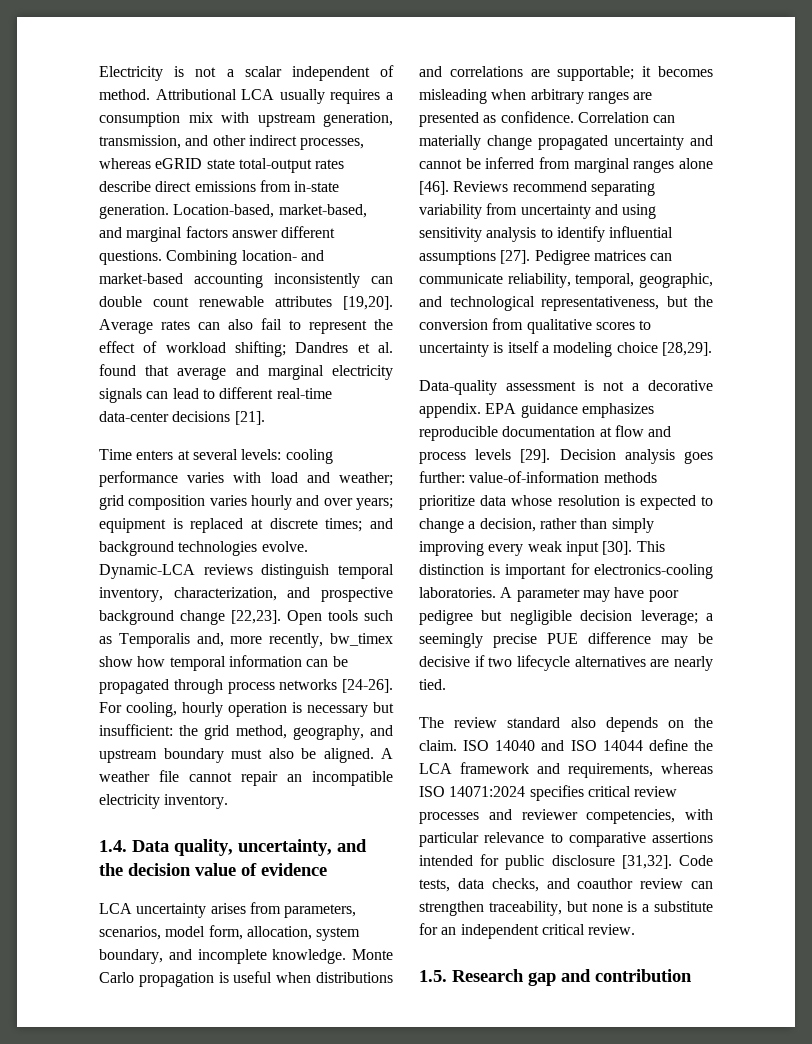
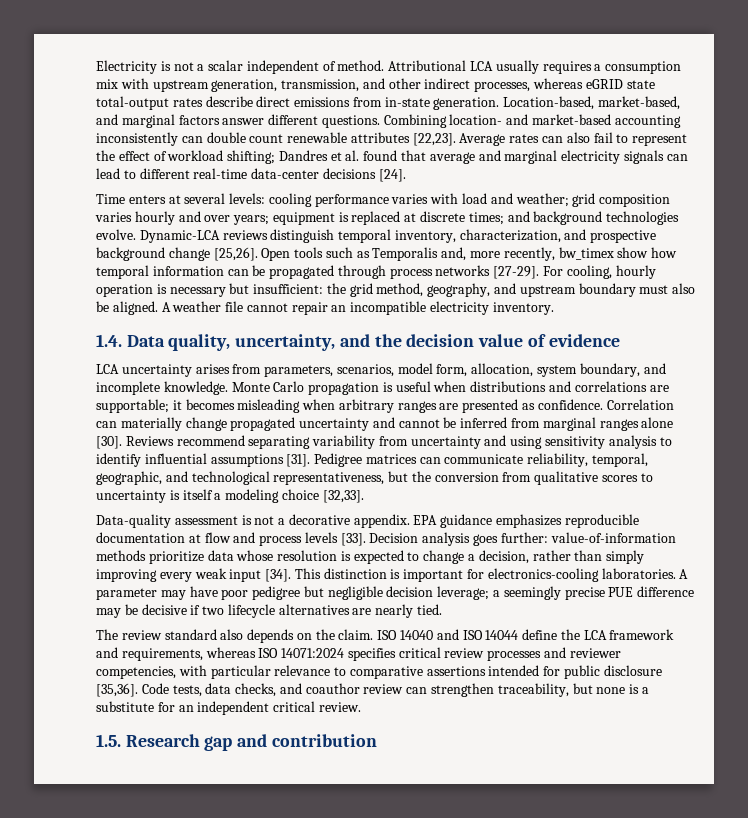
[343,296,393,310] [19,20]. -> [412,133,456,146] [22,23].
[234,411,265,425] [21]. -> [378,169,406,182] [24].
[231,610,281,624] [22,23]. -> [213,247,258,261] [25,26].
[342,679,393,693] [24-26]. -> [493,266,540,279] [27-29].
[419,181,449,195] [46]. -> [96,436,122,449] [30].
[500,250,531,264] [27]. -> [286,454,311,467] [31].
[661,342,712,356] [28,29]. -> [322,490,364,503] [32,33].
[520,449,551,463] [29]. -> [340,533,366,546] [33].
[602,541,633,555] [30]. -> [265,569,292,582] [34].
[621,855,672,869] [31,32]. -> [96,683,138,697] [35,36].

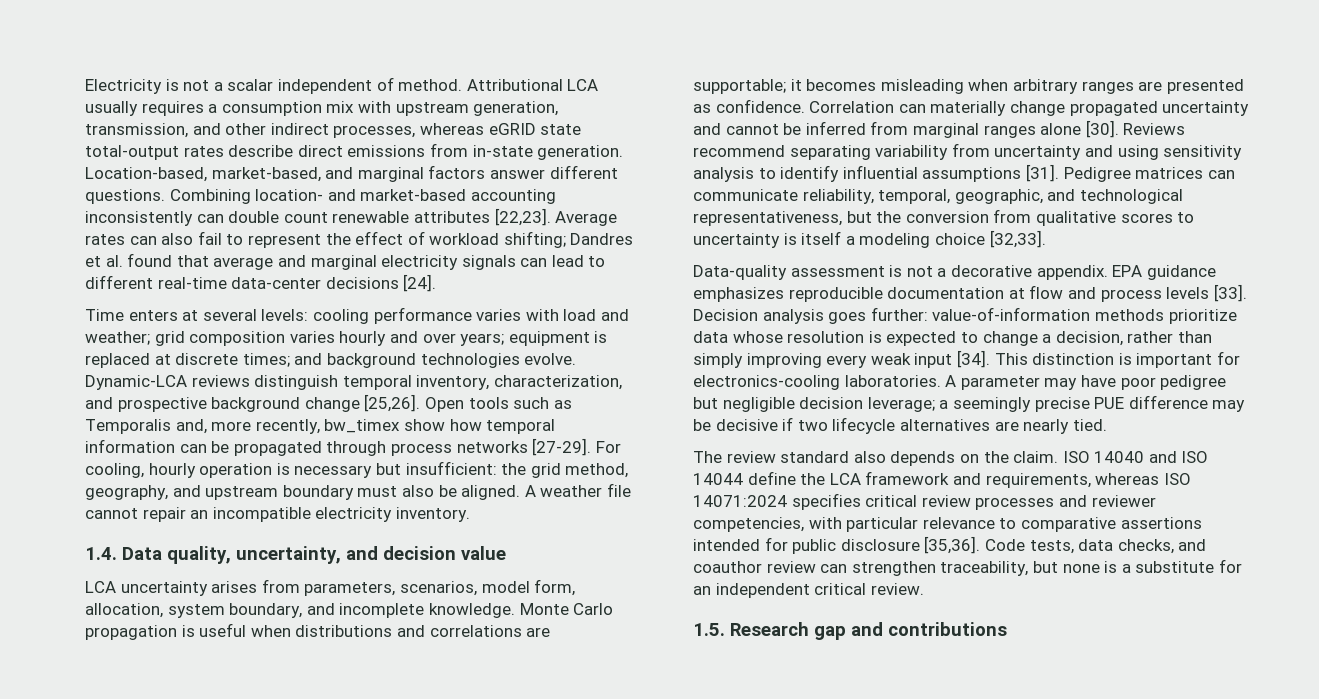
[374,334,402,347] the -> (378, 553) none
[527,334,620,347] of evidence -> (506, 553) none
[271,734,377,747] contribution -> [888,622,1007,636] contributions

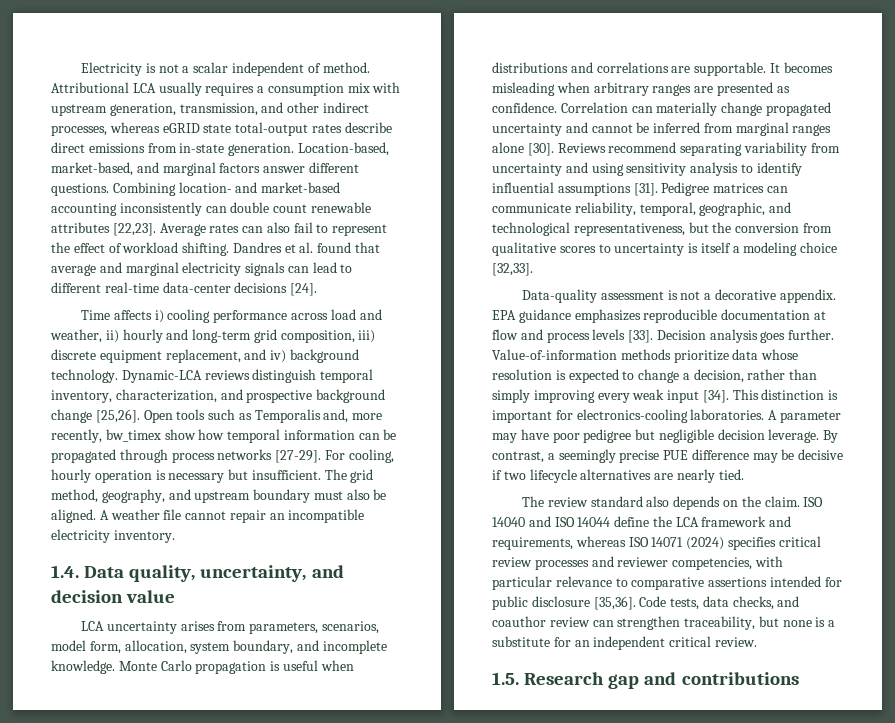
[503,231,566,248] shifting; -> [182,242,230,256] shifting.
[128,307,629,324] [85,331,608,346] [85,353,577,368] enters at several levels: cooling performance varies with load and weather; grid composition varies hourly and over years; equipment is replaced at discrete times; and background technologies evolve. -> [113,309,382,323] [50,329,376,343] [51,349,359,363] [51,369,118,383] affects i) cooling performance across load and weather, ii) hourly and long-term grid composition, iii) discrete equipment replacement, and iv) background technology.
[405,461,527,475] insufficient: the -> [251,469,347,480] insufficient. The
[693,79,802,94] supportable; it -> [694,62,780,76] supportable. It
[870,307,1091,321] further: value-of-information -> [788,329,835,340] [492,349,617,360] further. Value-of-information
[867,397,935,412] leverage; -> [768,429,839,443] [492,451,544,463] leverage. By contrast,
[693,495,787,507] 14071:2024 -> [651,537,725,550] 14071 (2024)

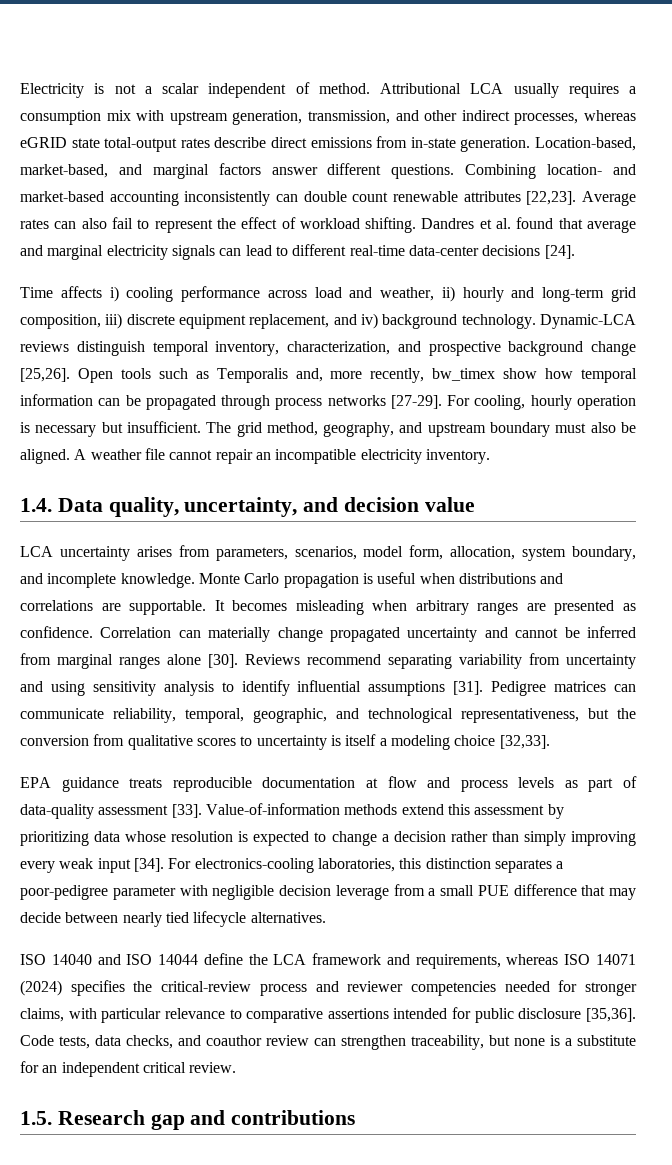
[522,289,836,303] Data-quality assessment is not a decorative appendix. -> (550, 742) none
[574,309,641,323] emphasizes -> [129,778,163,788] treats
[628,329,835,343] [492,349,729,363] [33]. Decision analysis goes further. Value-of-information methods prioritize -> [564,776,638,792] [20,803,564,819] [20,831,89,846] as part of data-quality assessment [33]. Value-of-information methods extend this assessment by prioritizing
[693,369,744,383] decision, -> [393,831,446,842] decision
[732,389,839,400] [492,409,841,423] [492,429,839,443] [492,449,844,463] [492,469,744,483] [522,496,800,510] This distinction is important for electronics-cooling laboratories. A parameter may have poor pedigree but negligible decision leverage. By contrast, a seemingly precise PUE difference may be decisive if two lifecycle alternatives are nearly tied. // The review standard also depends on the claim. -> [168,858,564,873] [20,884,636,900] [20,911,326,927] For electronics-cooling laboratories, this distinction separates a poor-pedigree parameter with negligible decision leverage from a small PUE difference that may decide between nearly tied lifecycle alternatives. //
[778,536,821,547] [492,556,753,570] critical review processes and reviewer competencies, -> [133,980,637,996] [20,1008,64,1022] the critical-review process and reviewer competencies needed for stronger claims,

